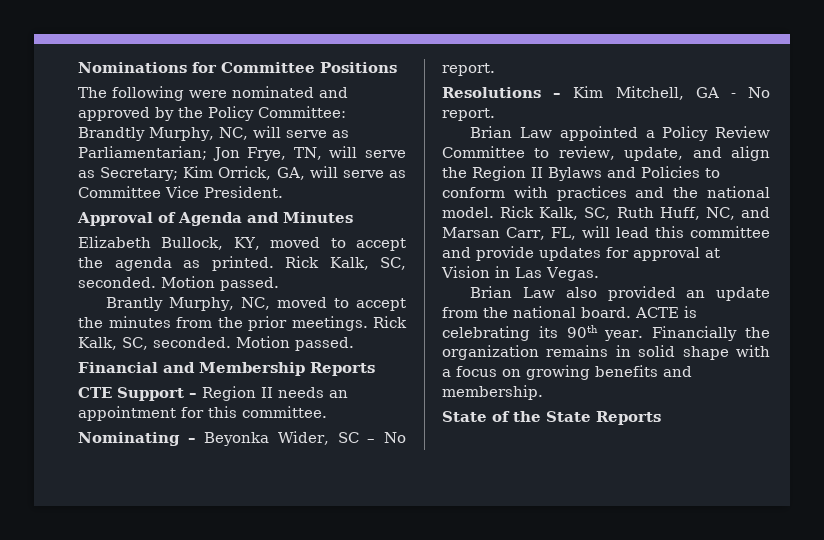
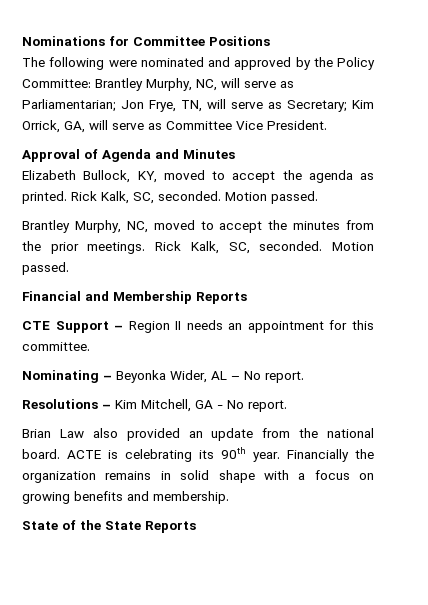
[78,127,145,141] Brandtly -> [95,78,143,91] Brantley
[106,297,164,311] Brantly -> [22,220,70,233] Brantley
[337,432,359,443] SC -> [211,371,227,380] AL
[470,126,770,141] [442,146,770,161] [442,166,720,181] [442,186,770,201] [442,206,770,220] [442,226,770,240] [442,246,720,261] [441,266,599,281] // Brian Law appointed a Policy Review Committee to review, update, and align the Region II Bylaws and Policies to conform with practices and the national model. Rick Kalk, SC, Ruth Huff, NC, and Marsan Carr, FL, will lead this committee and provide updates for approval at Vision in Las Vegas. -> (287, 406) none

